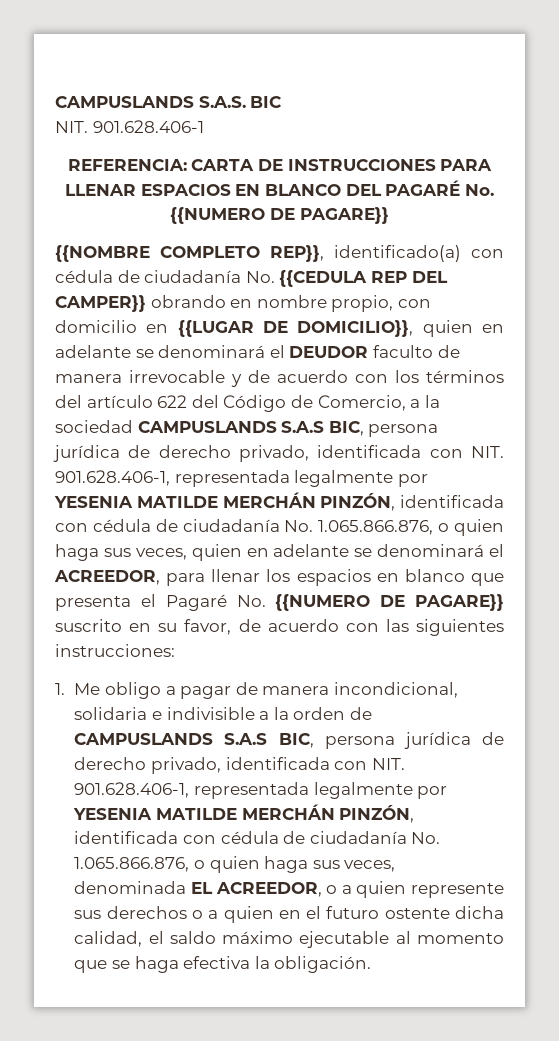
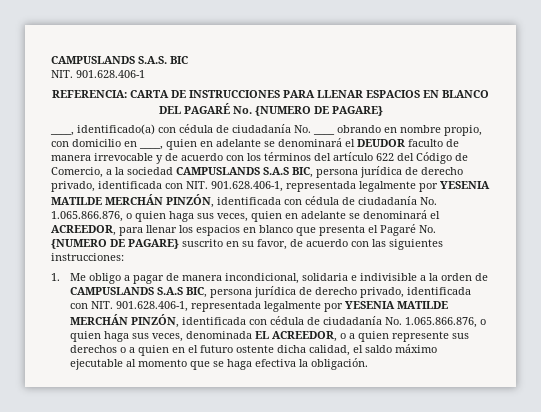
[170,207,389,224] [55,245,324,262] {{NUMERO DE PAGARE}} // {{NOMBRE COMPLETO REP}}, -> [254,106,383,116] [50,132,74,136] {NUMERO DE PAGARE} // ____,
[279,270,448,287] [55,295,146,312] {{CEDULA REP DEL CAMPER}} -> [313,133,335,135] ____
[177,320,414,337] {{LUGAR DE DOMICILIO}}, -> [139,146,163,150] ____,
[275,594,504,611] {{NUMERO DE PAGARE}} -> [51,239,179,249] {NUMERO DE PAGARE}

